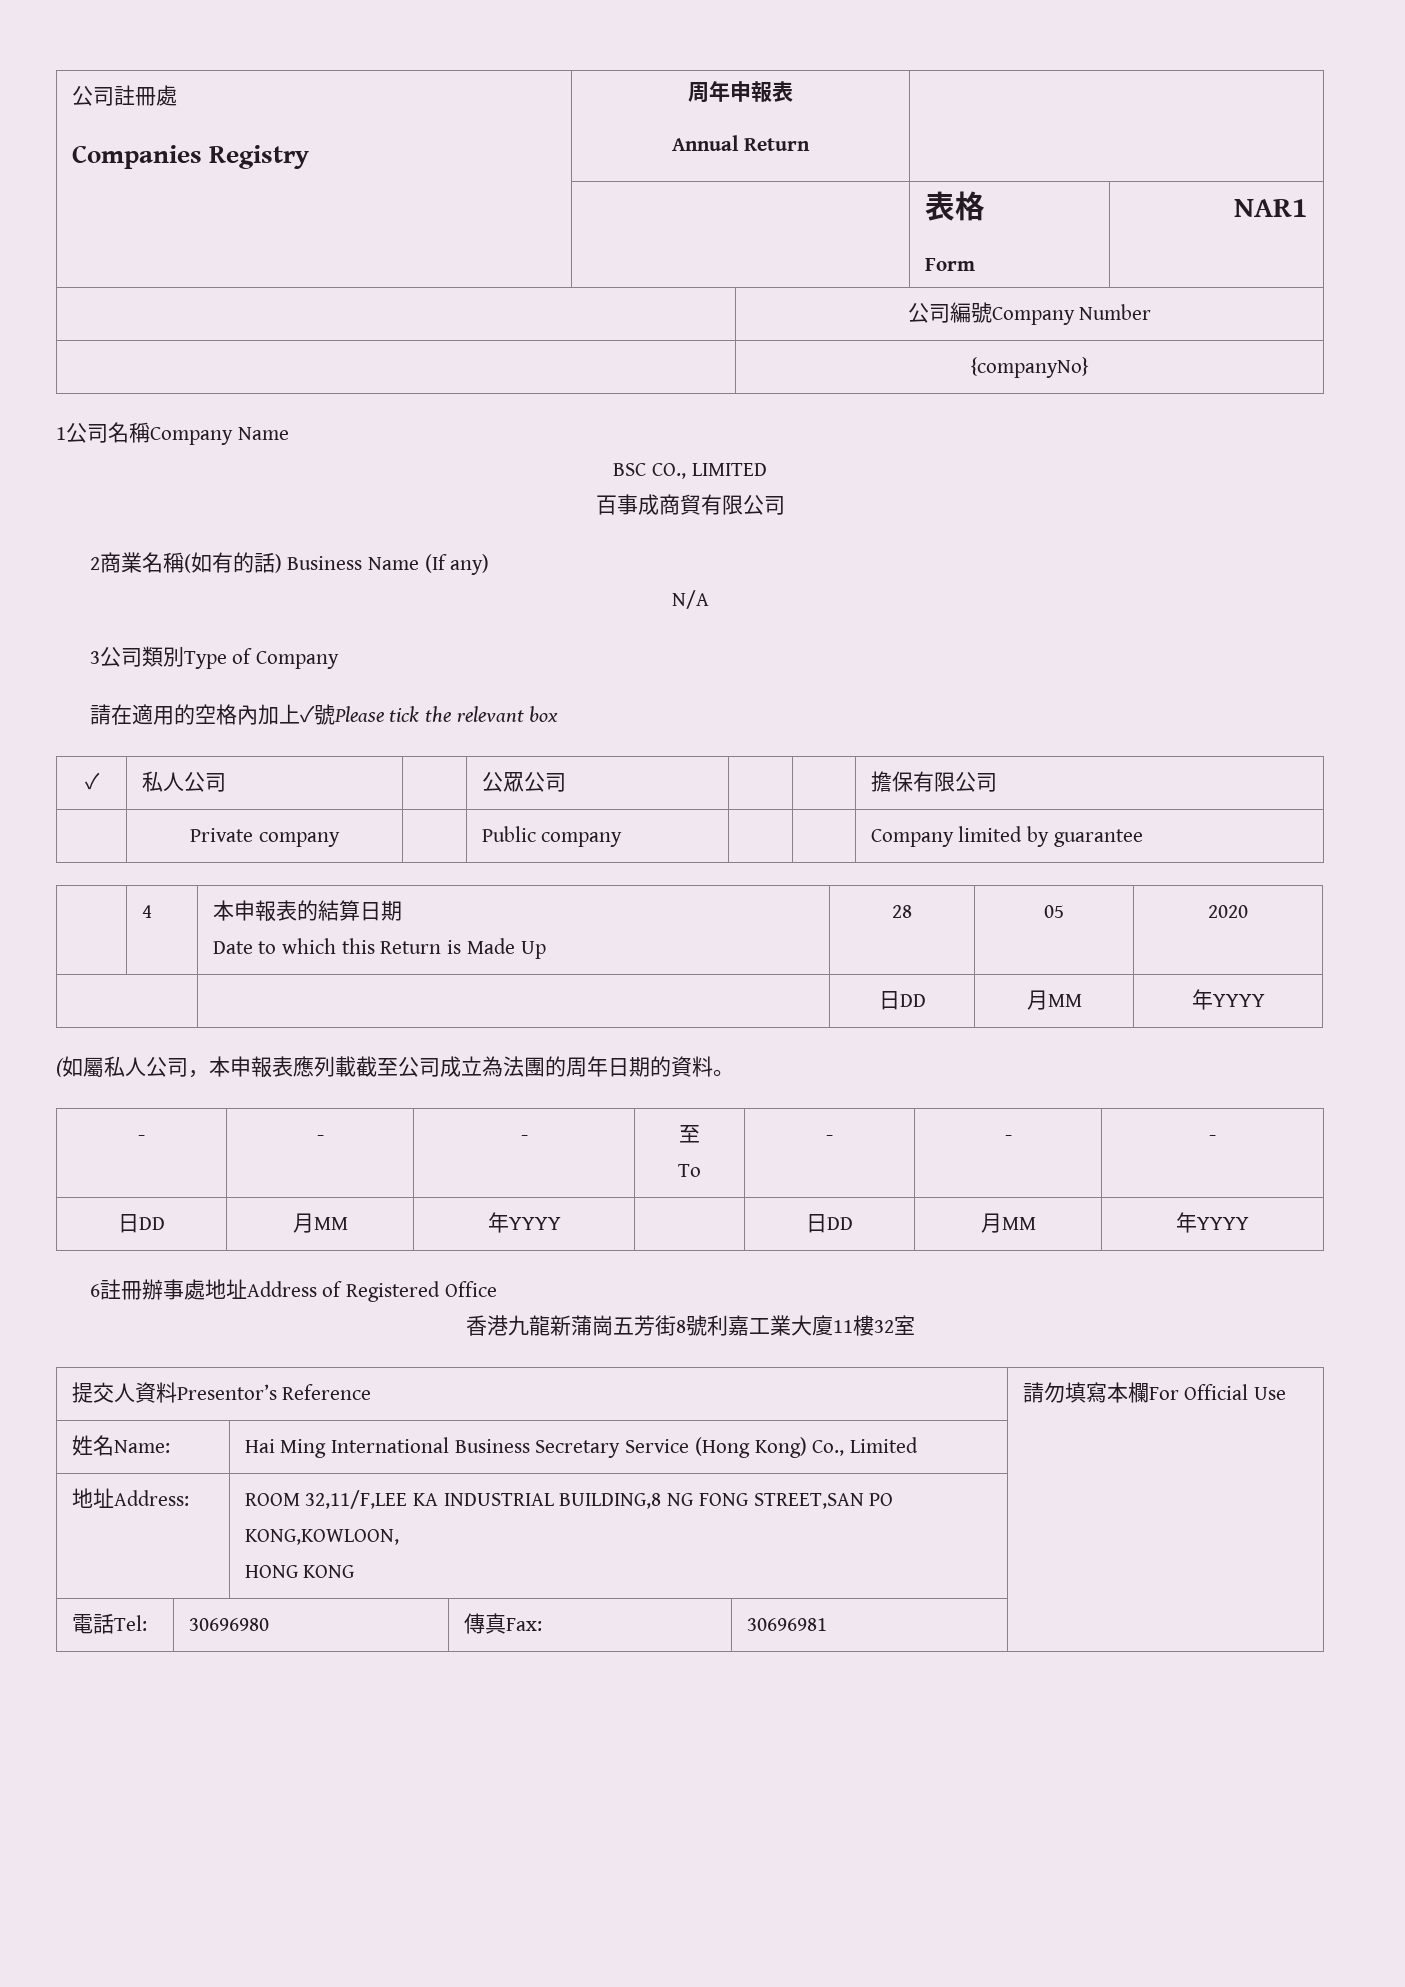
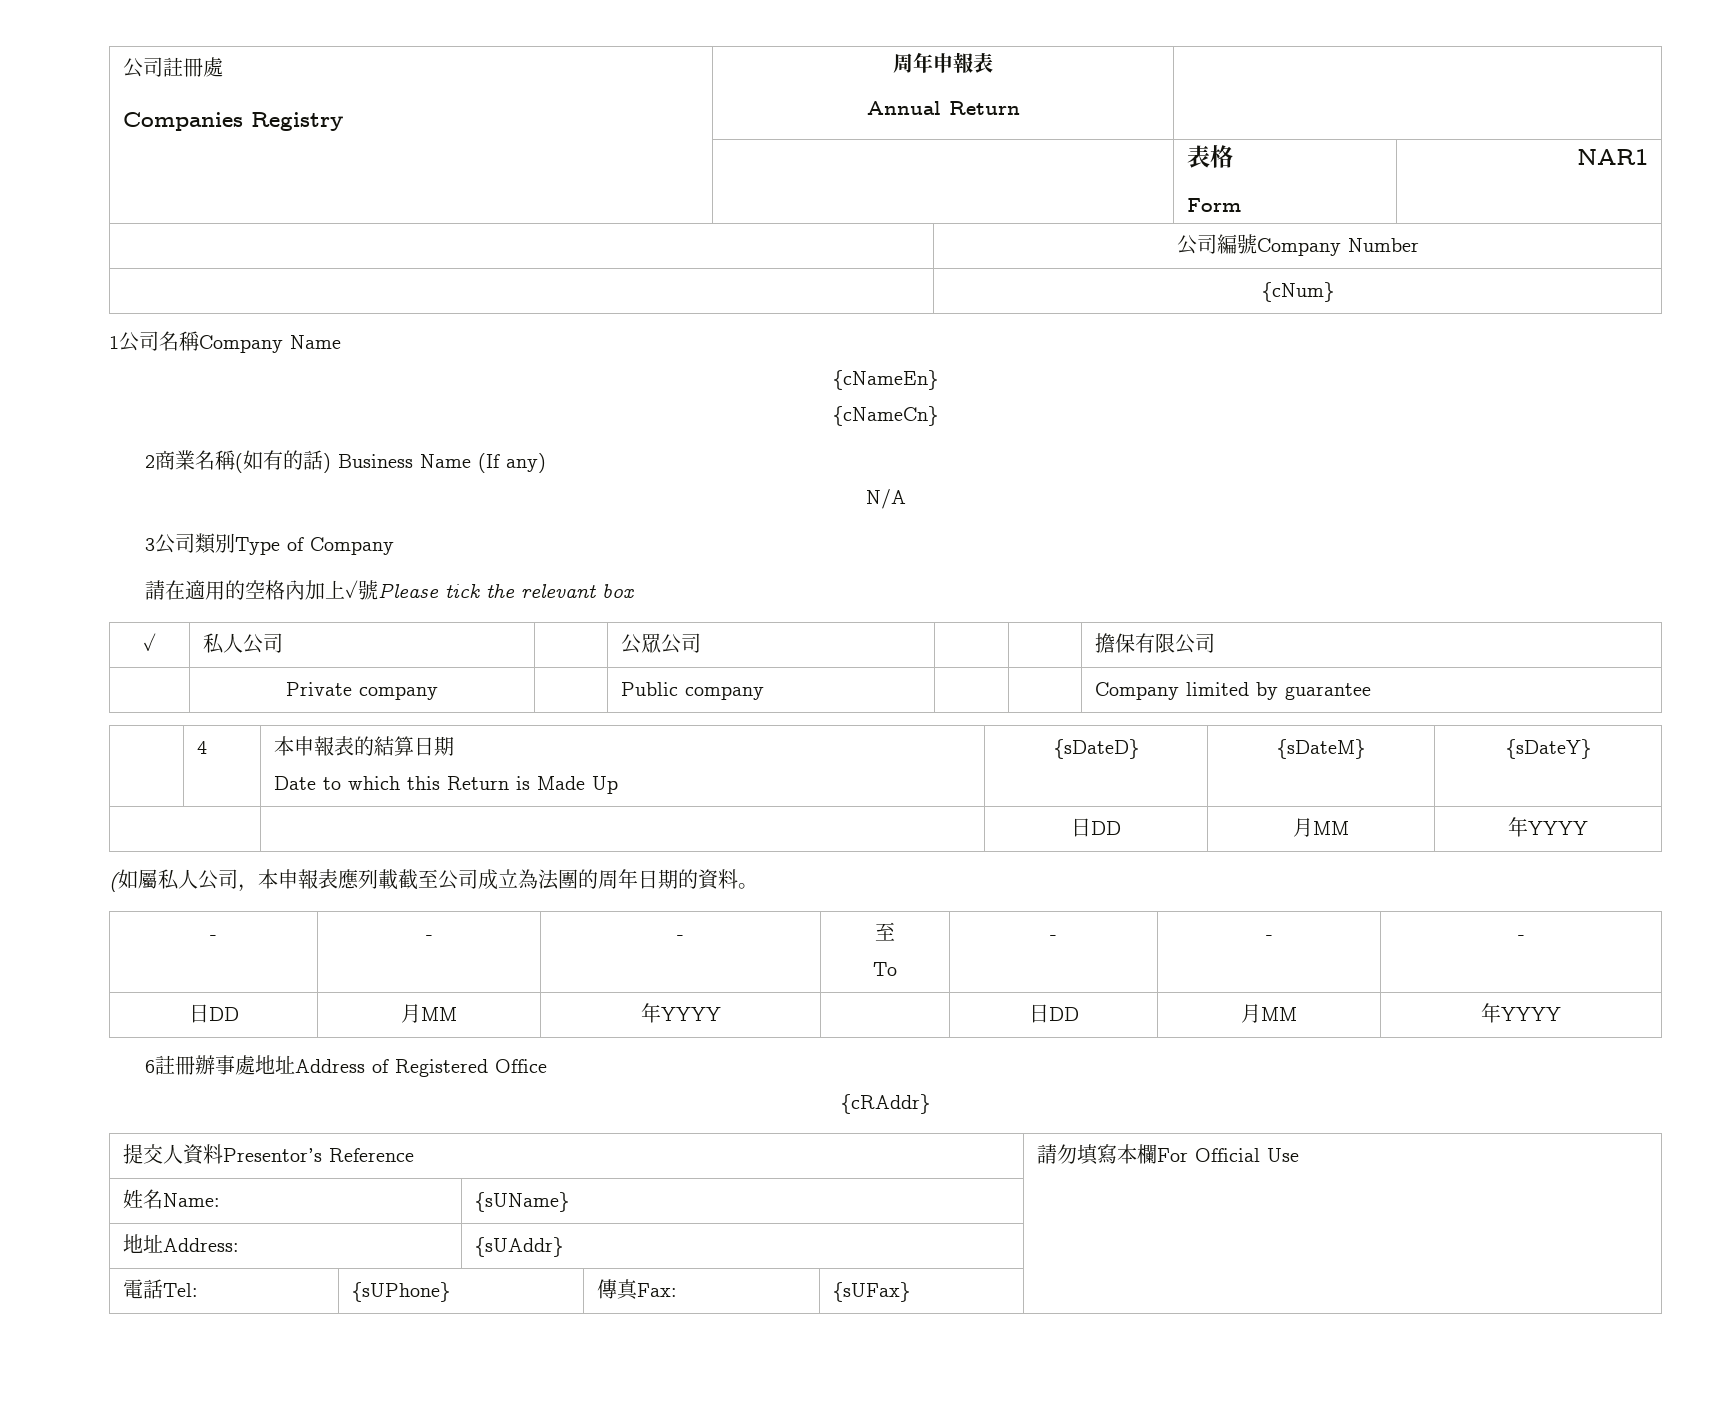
[970,357,1089,378] {companyNo} -> [1261,282,1334,302] {cNum}
[613,463,767,479] [595,494,785,515] BSC CO., LIMITED // 百事成商貿有限公司 -> [833,370,938,390] [833,406,938,426] {cNameEn} // {cNameCn}
[892,905,912,918] [1044,905,1064,918] [1208,905,1248,918] 28 | 05 | 2020 -> [1053,739,1139,759] [1277,739,1365,759] [1505,739,1591,759] {sDateD} | {sDateM} | {sDateY}
[465,1315,915,1336] 香港九龍新蒲崗五芳街8號利嘉工業大廈11樓32室 -> [841,1094,930,1114] {cRAddr}
[244,1437,918,1458] [71,1488,189,1508] [244,1490,894,1509] [244,1529,399,1545] [244,1565,355,1578] Hai Ming International Business Secretary Service (Hong Kong) Co., Limited | // 地址Address: | ROOM 32,11/F,LEE KA INDUSTRIAL BUILDING,8 NG FONG STREET,SAN PO KONG,KOWLOON, // HONG KONG -> [475,1192,570,1212] [123,1234,240,1253] [475,1237,564,1257] {sUName} | // 地址Address: | {sUAddr}
[188,1618,269,1631] 30696980 -> [352,1282,451,1302] {sUPhone}
[746,1618,827,1631] 30696981 -> [833,1282,911,1302] {sUFax}

